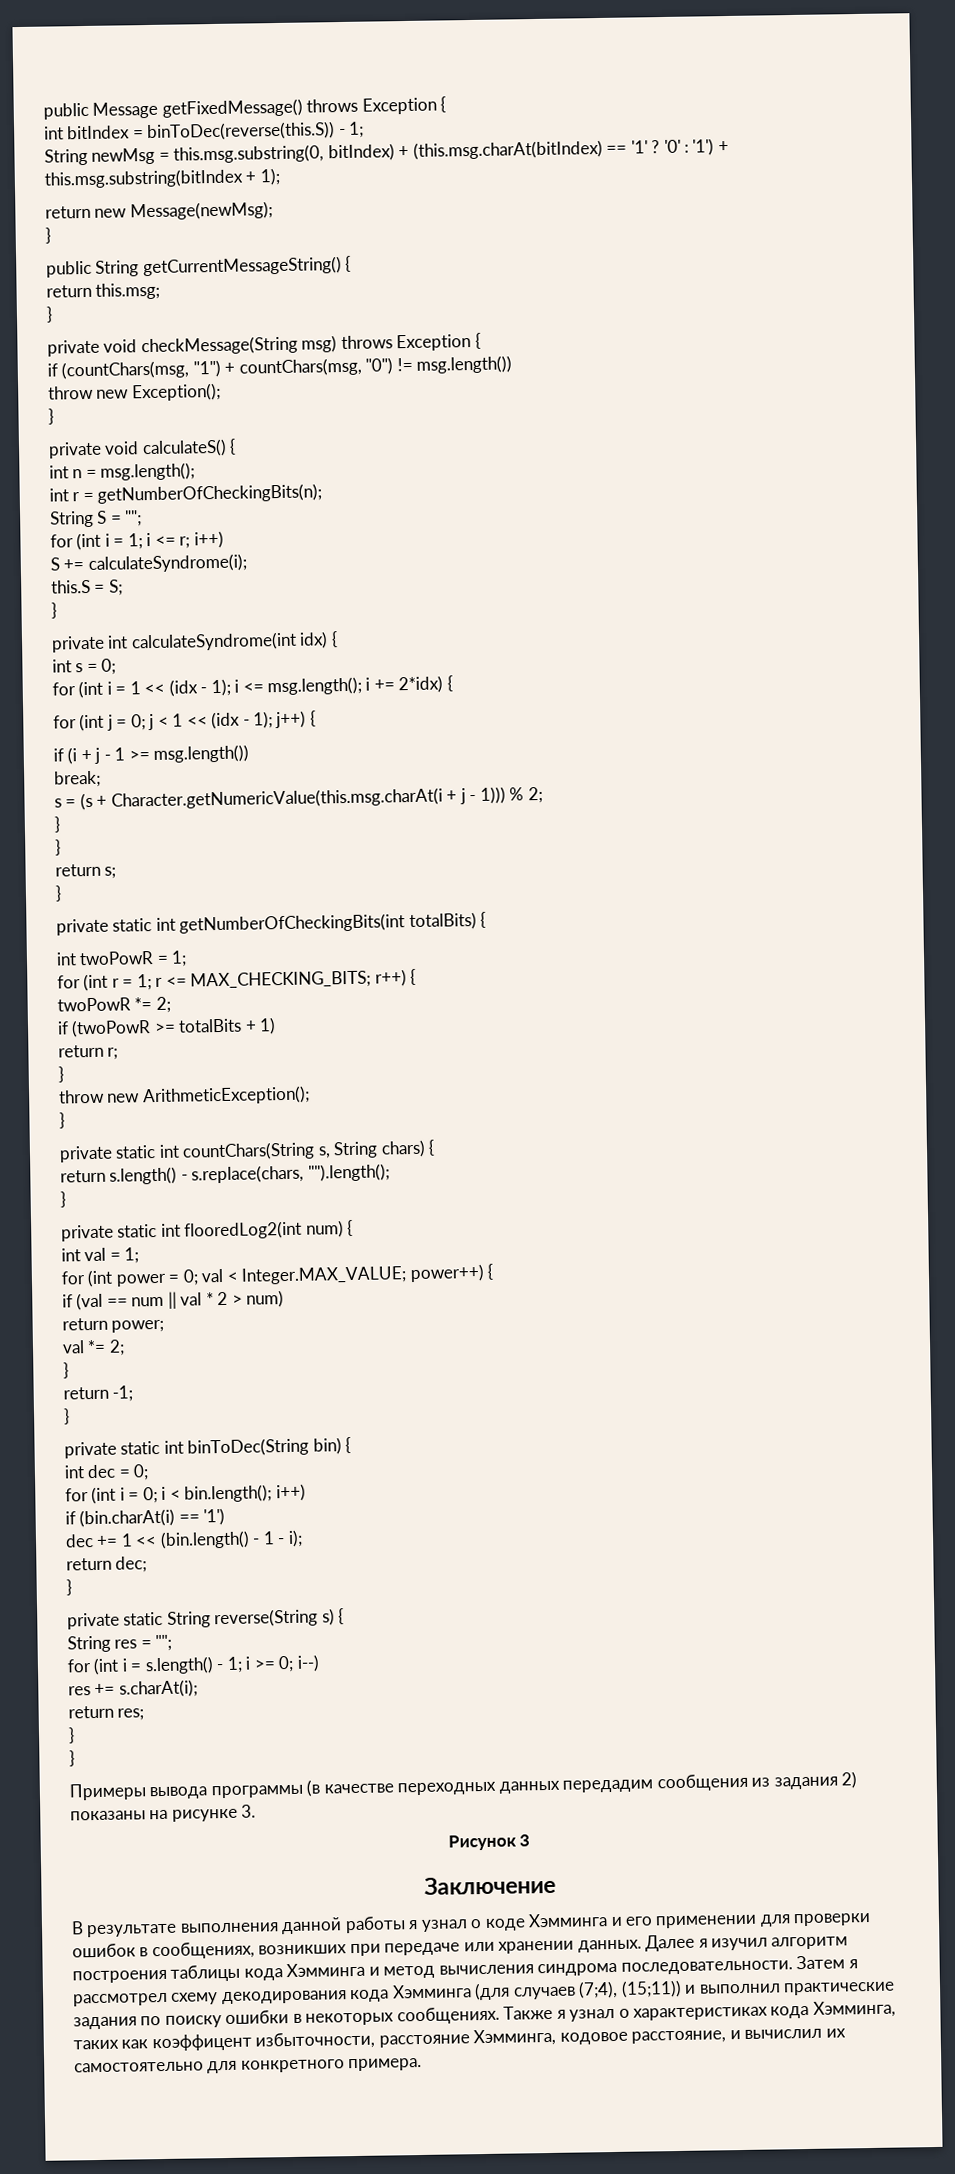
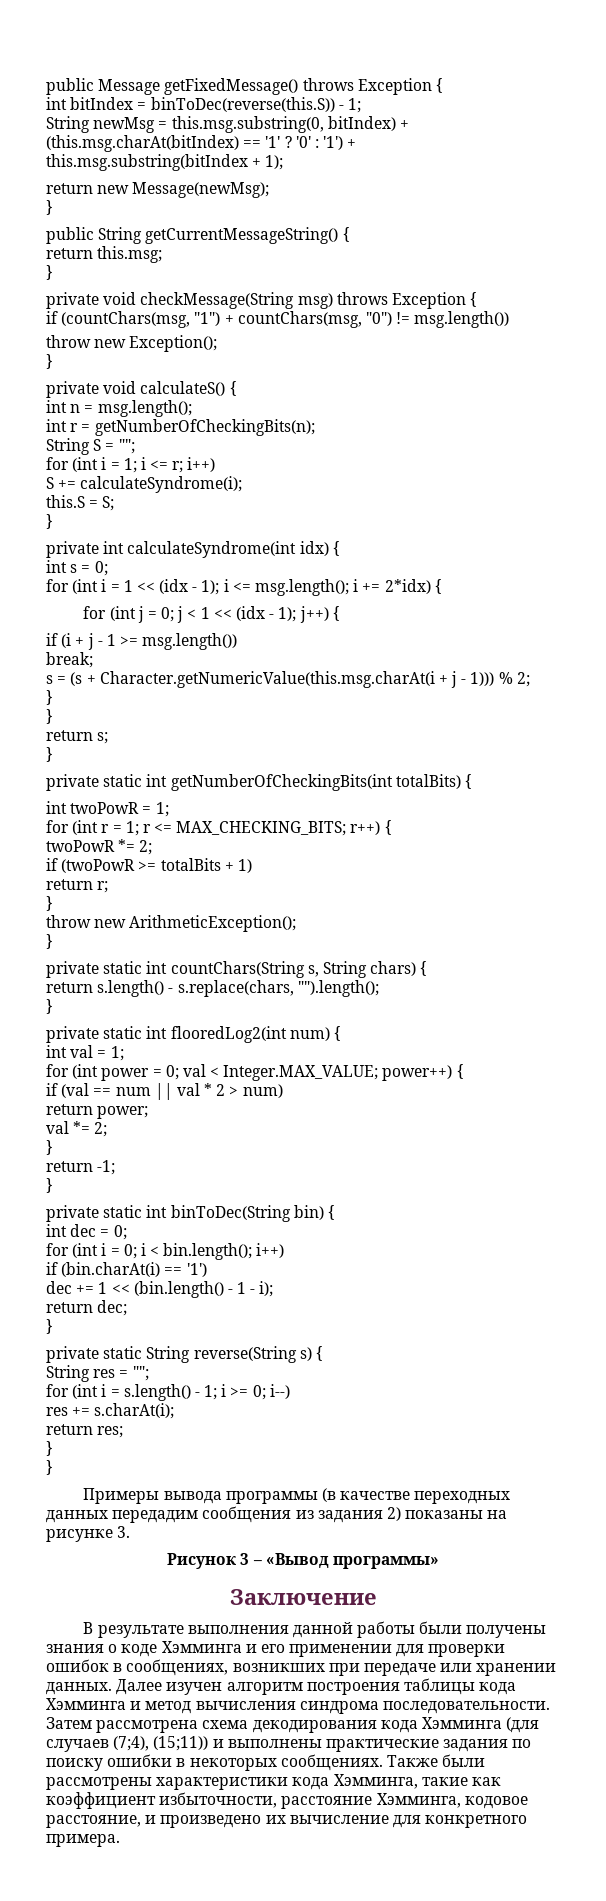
(531, 1840) none -> [252,1553,439,1569] – «Вывод программы»
[408,1919,468,1932] я узнал -> [419,1621,547,1638] [46,1644,104,1653] были получены знания
[698,1937,769,1951] я изучил -> [166,1682,223,1695] изучен
[848,1959,858,1969] [73,1992,219,2007] я рассмотрел схему -> [96,1720,249,1733] рассмотрена схема
[698,1983,781,1994] выполнил -> [227,1739,322,1748] выполнены
[556,2000,896,2022] [73,2033,252,2052] я узнал о характеристиках кода Хэмминга, таких как коэффицент -> [442,1754,486,1767] [46,1774,501,1790] [46,1792,156,1809] были рассмотрены характеристики кода Хэмминга, такие как коэффициент
[744,2028,846,2039] [74,2061,204,2073] вычислил их самостоятельно -> [160,1815,389,1828] произведено их вычисление

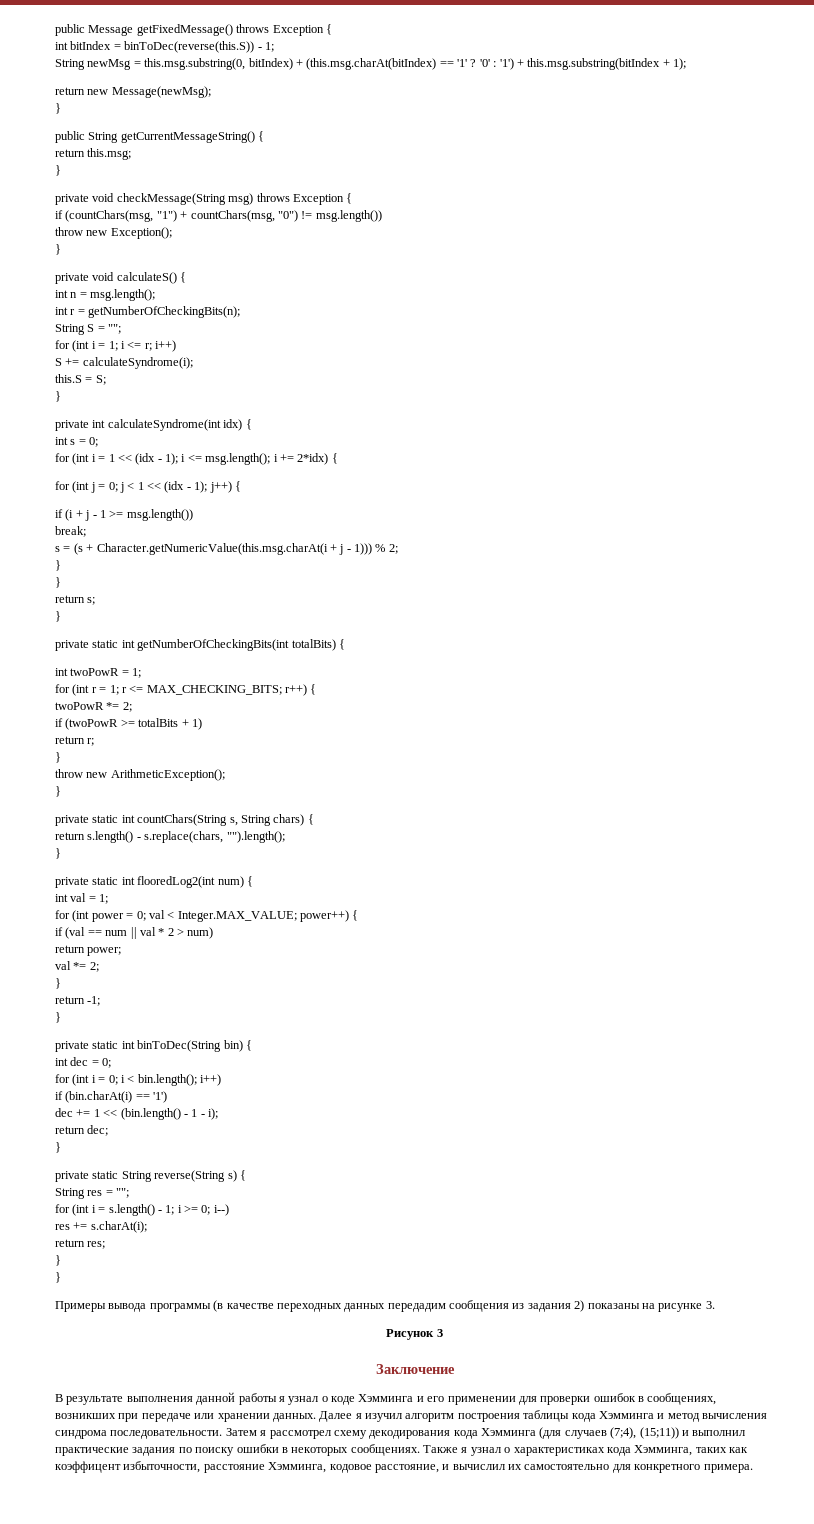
[252,1553,439,1569] – «Вывод программы» -> (443, 1333) none
[419,1621,547,1638] [46,1644,104,1653] были получены знания -> [278,1396,319,1405] я узнал
[166,1682,223,1695] изучен -> [355,1413,402,1422] я изучил
[96,1720,249,1733] рассмотрена схема -> [260,1430,367,1439] я рассмотрел схему
[227,1739,322,1748] выполнены -> [692,1430,746,1436] выполнил
[442,1754,486,1767] [46,1774,501,1790] [46,1792,156,1809] были рассмотрены характеристики кода Хэмминга, такие как коэффициент -> [461,1445,748,1456] [55,1461,121,1473] я узнал о характеристиках кода Хэмминга, таких как коэффицент
[160,1815,389,1828] произведено их вычисление -> [452,1464,610,1470] вычислил их самостоятельно

